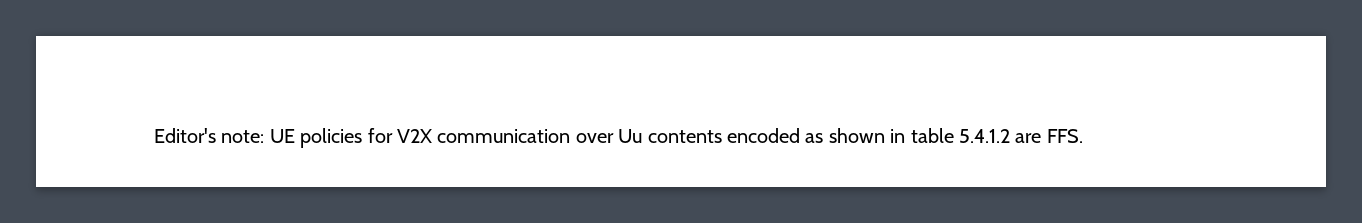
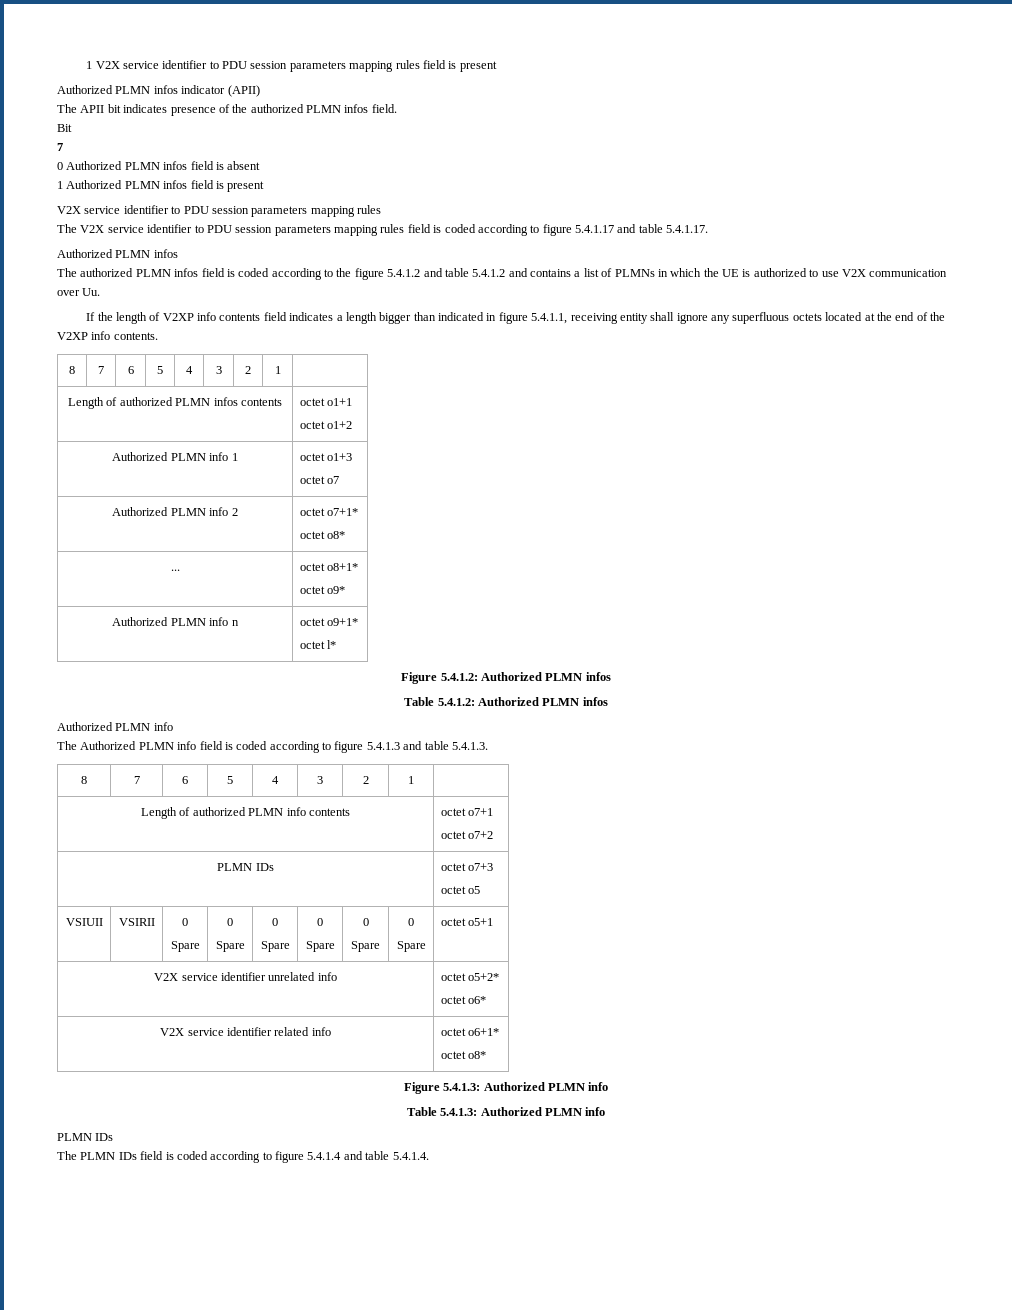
[154,128,1083,148] Editor's note: UE policies for V2X communication over Uu contents encoded as shown in table 5.4.1.2 are FFS. -> [86,60,497,72] [57,85,260,97] [57,104,397,116] [57,124,72,132] [57,143,63,151] [57,161,261,170] [57,180,265,192] [57,205,381,217] [57,224,709,236] [57,249,178,258] [57,268,948,280] [57,288,101,296] [86,312,946,324] [57,331,158,340] [69,366,75,374] [98,366,104,374] [127,366,134,374] [157,366,163,374] [186,366,193,374] [215,366,222,374] [245,366,251,374] [274,366,281,374] [68,397,282,409] [299,398,352,406] [299,421,352,429] [112,452,238,461] [299,453,352,461] [299,476,339,484] [112,507,238,516] [299,508,358,516] [299,531,345,539] [170,569,180,571] [299,563,358,571] [299,586,345,594] [112,617,239,626] [299,618,358,626] [299,640,336,649] [401,672,611,684] [404,697,608,706] [57,722,173,731] [57,741,488,753] [81,776,87,784] [133,776,140,784] [182,776,188,784] [227,776,233,784] [272,776,279,784] [317,776,323,784] [362,776,369,784] [408,776,414,784] [141,807,350,819] [440,808,493,816] [440,831,493,839] [217,863,274,871] [440,863,493,871] [440,886,480,894] [65,918,103,926] [118,918,155,926] [182,918,188,926] [170,941,200,952] [227,918,233,926] [215,941,245,952] [272,918,278,926] [260,941,290,952] [317,918,323,926] [305,941,335,952] [362,918,369,926] [351,941,380,952] [408,918,414,926] [396,941,426,952] [440,918,493,926] [154,972,337,981] [440,973,499,981] [440,996,486,1004] [160,1027,331,1036] [440,1028,499,1036] [440,1051,486,1059] [403,1082,609,1094] [406,1107,606,1116] [57,1133,114,1141] [57,1151,429,1163] 1 V2X service identifier to PDU session parameters mapping rules field is present // Authorized PLMN infos indicator (APII) // The APII bit indicates presence of the authorized PLMN infos field. // Bit // 7 // 0 Authorized PLMN infos field is absent // 1 Authorized PLMN infos field is present // V2X service identifier to PDU session parameters mapping rules // The V2X service identifier to PDU session parameters mapping rules field is coded according to figure 5.4.1.17 and table 5.4.1.17. // Authorized PLMN infos // The authorized PLMN infos field is coded according to the figure 5.4.1.2 and table 5.4.1.2 and contains a list of PLMNs in which the UE is authorized to use V2X communication over Uu. // If the length of V2XP info contents field indicates a length bigger than indicated in figure 5.4.1.1, receiving entity shall ignore any superfluous octets located at the end of the V2XP info contents. // 8 | 7 | 6 | 5 | 4 | 3 | 2 | 1 | // Length of authorized PLMN infos contents | octet o1+1 // octet o1+2 // Authorized PLMN info 1 | octet o1+3 // octet o7 // Authorized PLMN info 2 | octet o7+1* // octet o8* // ... | octet o8+1* // octet o9* // Authorized PLMN info n | octet o9+1* // octet l* // Figure 5.4.1.2: Authorized PLMN infos // Table 5.4.1.2: Authorized PLMN infos // Authorized PLMN info // The Authorized PLMN info field is coded according to figure 5.4.1.3 and table 5.4.1.3. // 8 | 7 | 6 | 5 | 4 | 3 | 2 | 1 | // Length of authorized PLMN info contents | octet o7+1 // octet o7+2 // PLMN IDs | octet o7+3 // octet o5 // VSIUII | VSIRII | 0 // Spare | 0 // Spare | 0 // Spare | 0 // Spare | 0 // Spare | 0 // Spare | octet o5+1 // V2X service identifier unrelated info | octet o5+2* // octet o6* // V2X service identifier related info | octet o6+1* // octet o8* // Figure 5.4.1.3: Authorized PLMN info // Table 5.4.1.3: Authorized PLMN info // PLMN IDs // The PLMN IDs field is coded according to figure 5.4.1.4 and table 5.4.1.4.

